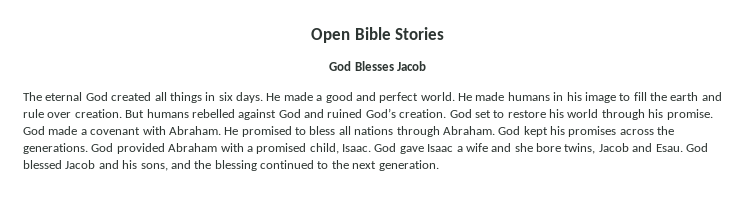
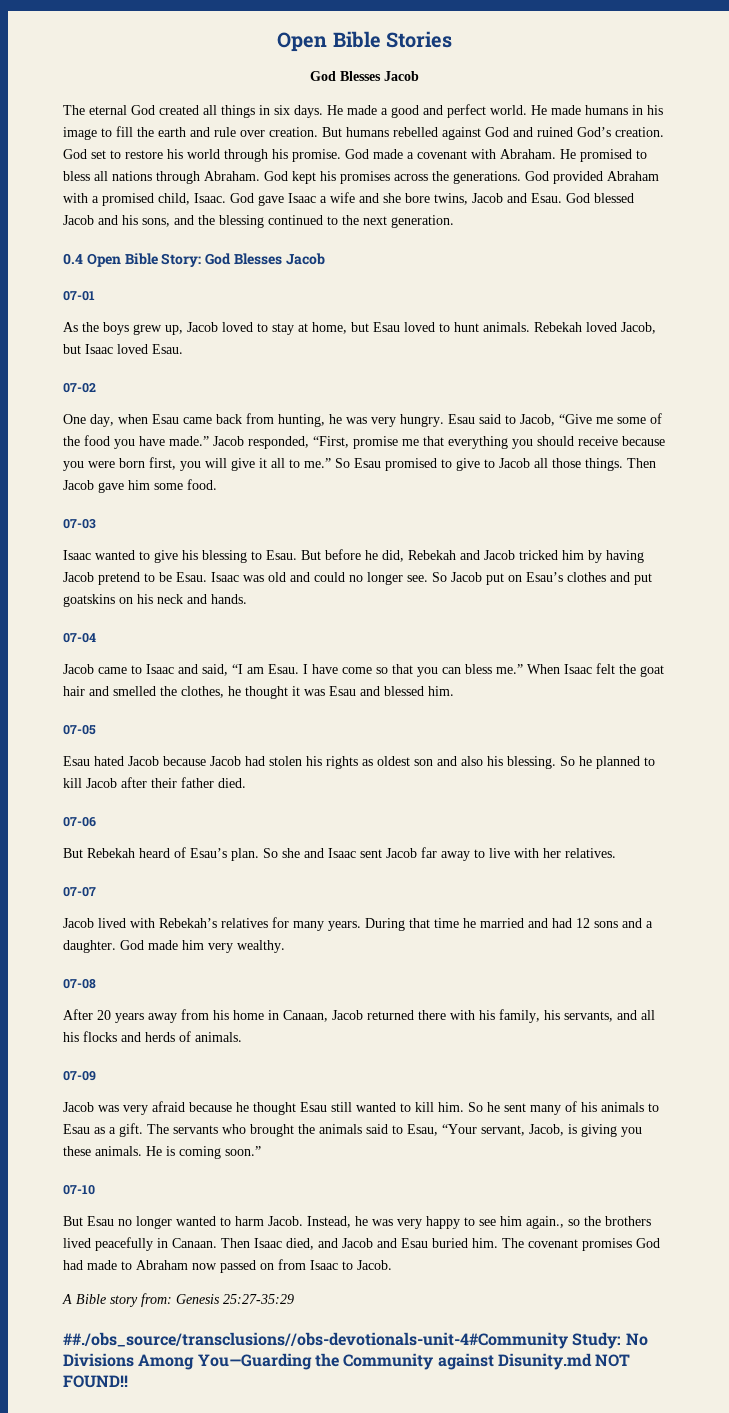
(439, 165) none -> [63,253,325,267] [63,291,95,301] [63,322,656,335] [63,344,183,354] [63,383,96,393] [63,413,662,427] [63,435,665,449] [63,457,656,471] [63,479,217,493] [63,519,96,529] [63,549,644,563] [63,572,652,585] [63,594,247,607] [63,633,96,643] [63,663,664,677] [63,686,454,699] [63,725,96,735] [63,756,655,769] [63,777,246,788] [63,817,96,827] [63,847,616,861] [63,887,96,897] [63,917,653,931] [63,940,285,953] [63,979,96,989] [63,1009,655,1023] [63,1031,242,1042] [63,1071,96,1081] [63,1101,659,1115] [63,1123,642,1137] [63,1146,261,1159] [63,1185,95,1195] [63,1216,651,1229] [63,1237,660,1251] [63,1259,392,1273] [62,1293,294,1307] [63,1332,648,1349] [63,1353,631,1370] [63,1375,128,1388] // 0.4 Open Bible Story: God Blesses Jacob // 07-01 // As the boys grew up, Jacob loved to stay at home, but Esau loved to hunt animals. Rebekah loved Jacob, but Isaac loved Esau. // 07-02 // One day, when Esau came back from hunting, he was very hungry. Esau said to Jacob, “Give me some of the food you have made.” Jacob responded, “First, promise me that everything you should receive because you were born first, you will give it all to me.” So Esau promised to give to Jacob all those things. Then Jacob gave him some food. // 07-03 // Isaac wanted to give his blessing to Esau. But before he did, Rebekah and Jacob tricked him by having Jacob pretend to be Esau. Isaac was old and could no longer see. So Jacob put on Esau’s clothes and put goatskins on his neck and hands. // 07-04 // Jacob came to Isaac and said, “I am Esau. I have come so that you can bless me.” When Isaac felt the goat hair and smelled the clothes, he thought it was Esau and blessed him. // 07-05 // Esau hated Jacob because Jacob had stolen his rights as oldest son and also his blessing. So he planned to kill Jacob after their father died. // 07-06 // But Rebekah heard of Esau’s plan. So she and Isaac sent Jacob far away to live with her relatives. // 07-07 // Jacob lived with Rebekah’s relatives for many years. During that time he married and had 12 sons and a daughter. God made him very wealthy. // 07-08 // After 20 years away from his home in Canaan, Jacob returned there with his family, his servants, and all his flocks and herds of animals. // 07-09 // Jacob was very afraid because he thought Esau still wanted to kill him. So he sent many of his animals to Esau as a gift. The servants who brought the animals said to Esau, “Your servant, Jacob, is giving you these animals. He is coming soon.” // 07-10 // But Esau no longer wanted to harm Jacob. Instead, he was very happy to see him again., so the brothers lived peacefully in Canaan. Then Isaac died, and Jacob and Esau buried him. The covenant promises God had made to Abraham now passed on from Isaac to Jacob. // A Bible story from: Genesis 25:27-35:29 // ##./obs_source/transclusions//obs-devotionals-unit-4#Community Study: No Divisions Among You—Guarding the Community against Disunity.md NOT FOUND!!

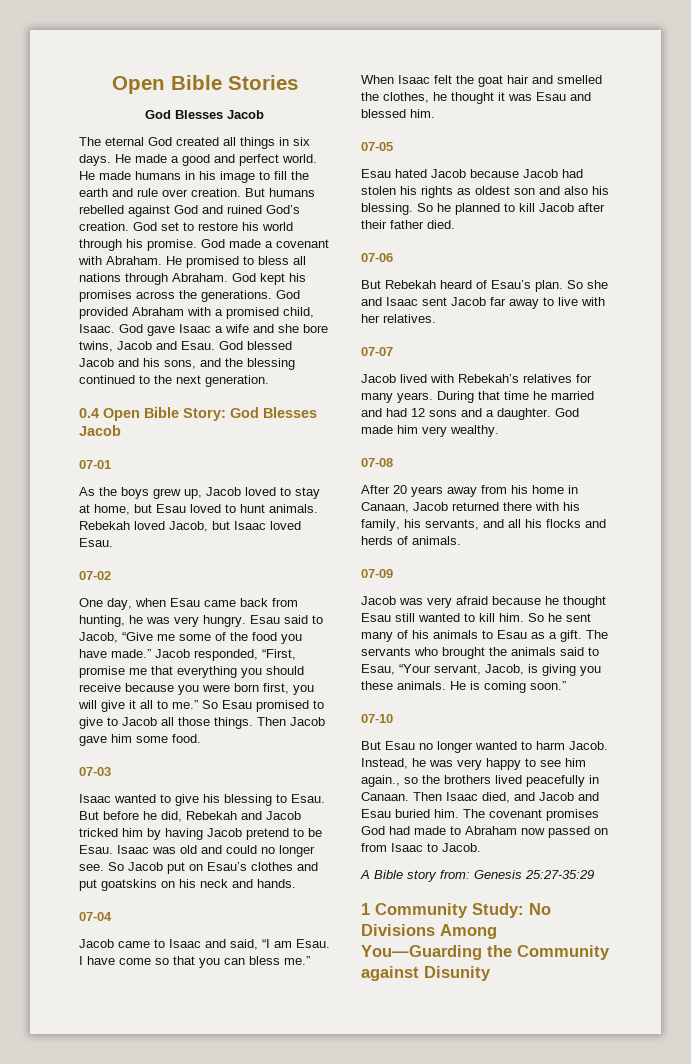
[63,1332,568,1349] ##./obs_source/transclusions//obs-devotionals-unit-4#Community -> [361,903,468,918] 1 Community
[497,1353,631,1370] [63,1375,128,1388] Disunity.md NOT FOUND!! -> [424,966,491,981] Disunity

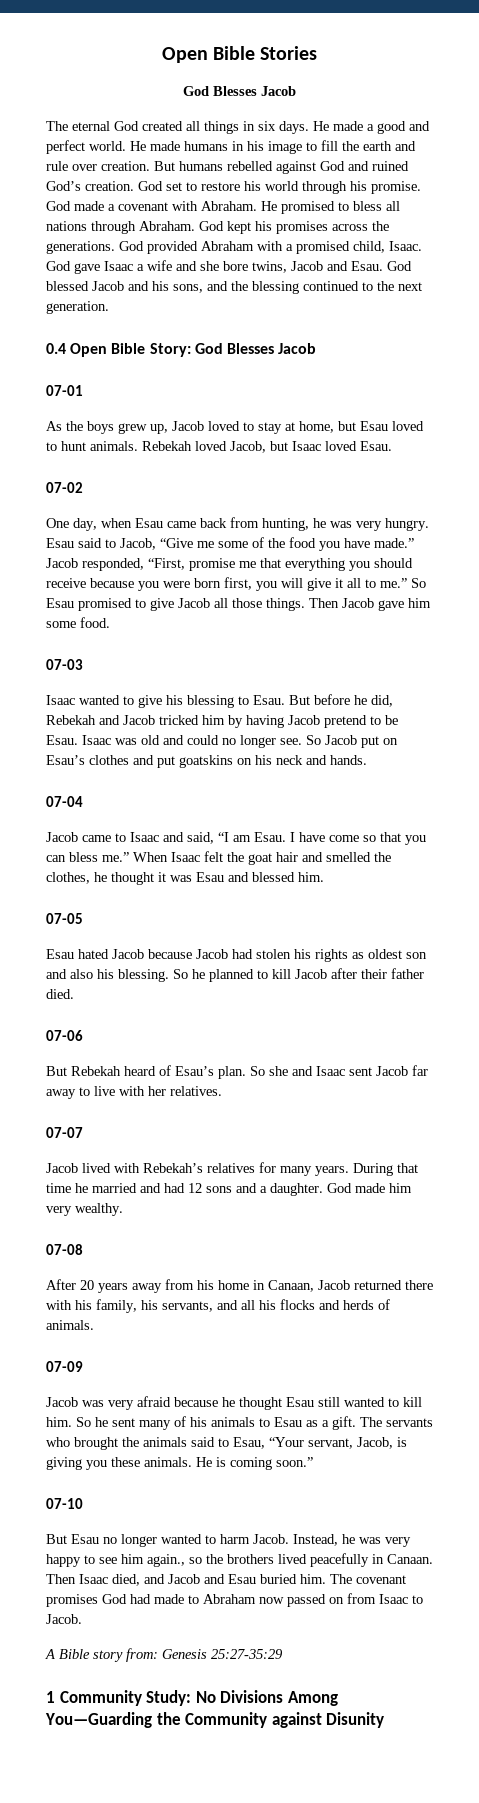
[107,717,118,726] to -> (174, 604) none

